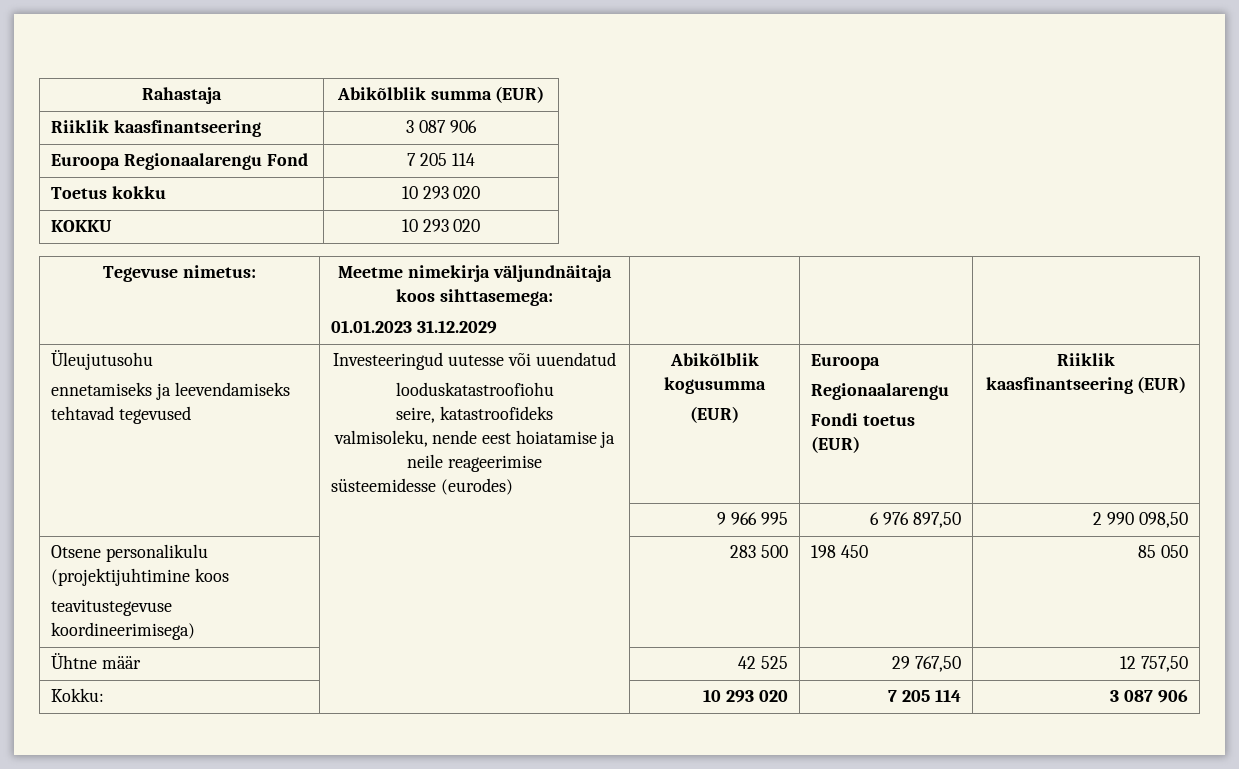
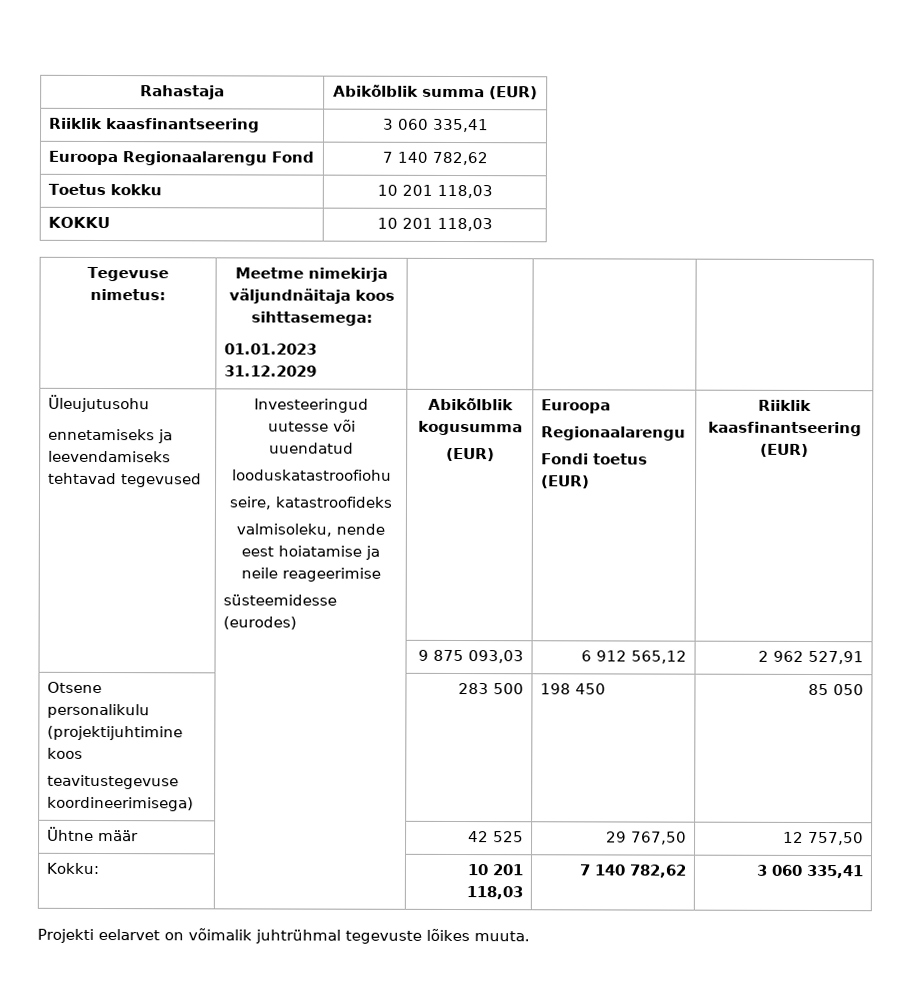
[419,120,477,133] 087 906 -> [397,118,489,133] 060 335,41
[420,153,475,166] 205 114 -> [396,151,488,166] 140 782,62
[422,186,481,199] 293 020 -> [401,184,493,199] 201 118,03
[422,219,481,232] 293 020 -> [401,217,493,232] 201 118,03
[731,512,788,525] 966 995 -> [433,649,525,664] 875 093,03
[883,512,961,528] 976 897,50 -> [596,650,688,664] 912 565,12
[1107,512,1188,528] 990 098,50 -> [773,650,865,665] 962 527,91
[726,690,788,703] [888,689,961,702] [1110,689,1188,703] 293 020 | 7 205 114 | 3 087 906 -> [492,864,524,876] [466,886,524,900] [579,864,687,878] [756,864,864,879] [37,928,530,944] 201 118,03 | 7 140 782,62 | 3 060 335,41 // Projekti eelarvet on võimalik juhtrühmal tegevuste lõikes muuta.

